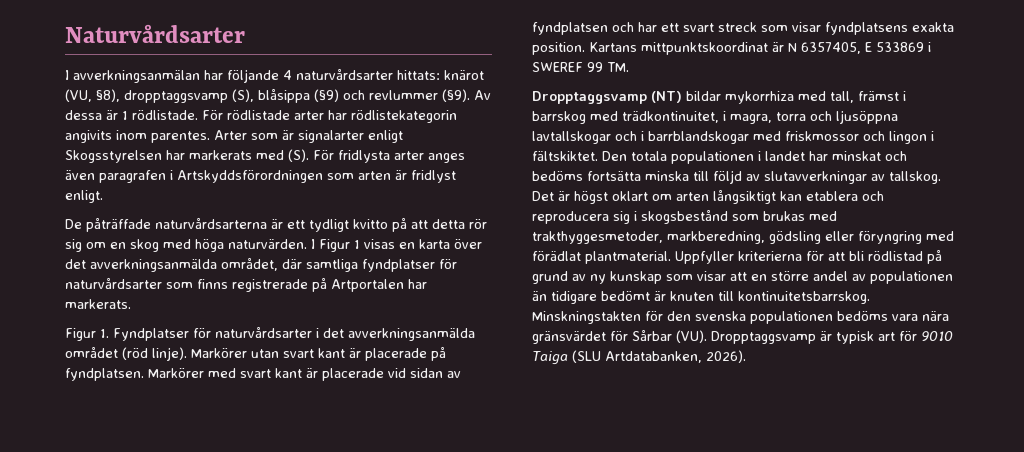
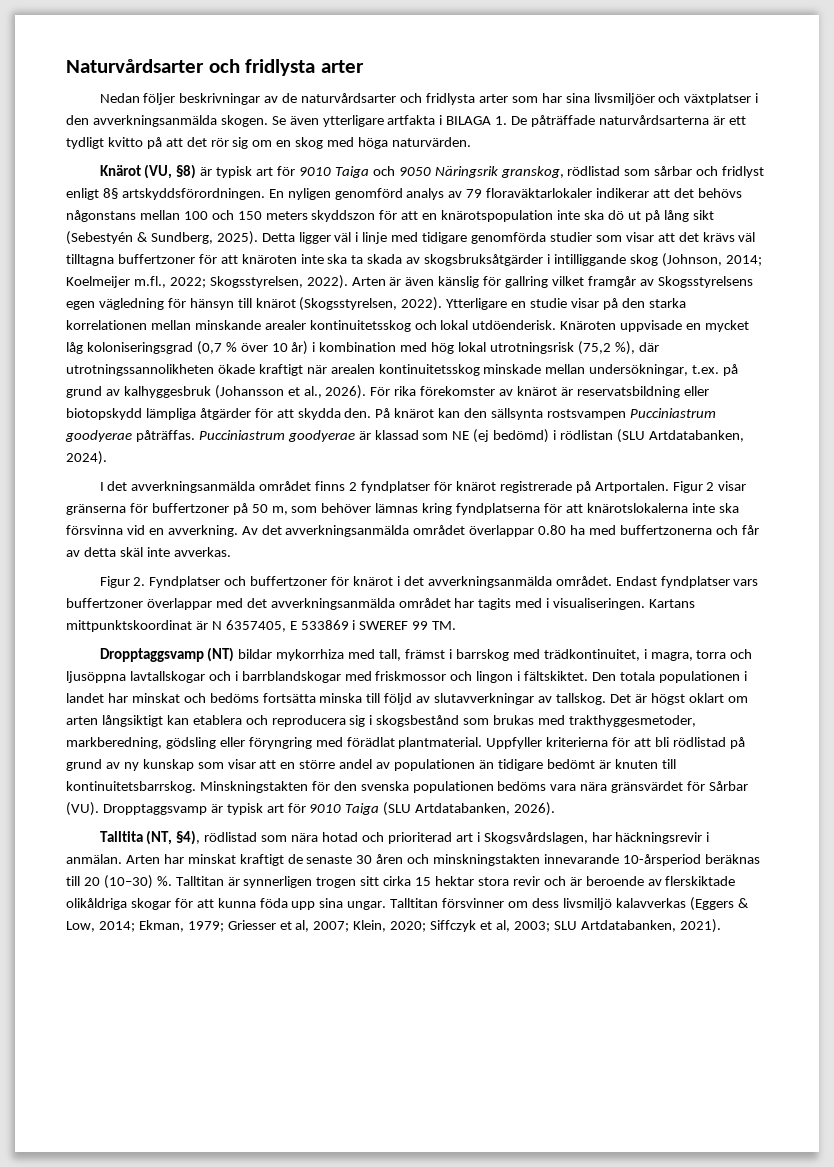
[65,68,484,83] [65,88,491,103] [65,109,457,123] [65,130,403,143] [65,149,465,163] [65,169,456,183] [65,190,103,203] // I avverkningsanmälan har följande 4 naturvårdsarter hittats: knärot (VU, §8), dropptaggsvamp (S), blåsippa (§9) och revlummer (§9). Av dessa är 1 rödlistade. För rödlistade arter har rödlistekategorin angivits inom parentes. Arter som är signalarter enligt Skogsstyrelsen har markerats med (S). För fridlysta arter anges även paragrafen i Artskyddsförordningen som arten är fridlyst enligt. // -> [208,59,364,76] [99,93,759,105] [66,115,508,127] och fridlysta arter // Nedan följer beskrivningar av de naturvårdsarter och fridlysta arter som har sina livsmiljöer och växtplatser i den avverkningsanmälda skogen. Se även ytterligare artfakta i BILAGA 1.
[432,219,465,229] detta -> [186,137,207,147] det
[311,238,482,252] [65,257,457,272] [65,277,427,292] [65,299,131,309] [65,326,475,341] [65,346,446,361] [65,367,461,381] [532,22,954,35] [532,42,585,55] I Figur 1 visas en karta över det avverkningsanmälda området, där samtliga fyndplatser för naturvårdsarter som finns registrerade på Artportalen har markerats. // Figur 1. Fyndplatser för naturvårdsarter i det avverkningsanmälda området (röd linje). Markörer utan svart kant är placerade på fyndplatsen. Markörer med svart kant är placerade vid sidan av fyndplatsen och har ett svart streck som visar fyndplatsens exakta position. -> [99,164,765,179] [66,188,742,200] [66,210,714,222] [66,231,756,245] [66,253,762,267] [66,275,753,289] [66,297,686,311] [66,320,750,332] [66,341,659,355] [66,364,739,376] [66,385,709,399] [66,408,716,420] [65,429,744,443] [66,451,107,465] [99,481,747,493] [66,503,739,515] [66,525,759,537] [66,547,231,557] [99,576,759,588] [66,598,646,610] // Knärot (VU, §8) är typisk art för 9010 Taiga och 9050 Näringsrik granskog, rödlistad som sårbar och fridlyst enligt 8§ artskyddsförordningen. En nyligen genomförd analys av 79 floraväktarlokaler indikerar att det behövs någonstans mellan 100 och 150 meters skyddszon för att en knärotspopulation inte ska dö ut på lång sikt (Sebestyén & Sundberg, 2025). Detta ligger väl i linje med tidigare genomförda studier som visar att det krävs väl tilltagna buffertzoner för att knäroten inte ska ta skada av skogsbruksåtgärder i intilliggande skog (Johnson, 2014; Koelmeijer m.fl., 2022; Skogsstyrelsen, 2022). Arten är även känslig för gallring vilket framgår av Skogsstyrelsens egen vägledning för hänsyn till knärot (Skogsstyrelsen, 2022). Ytterligare en studie visar på den starka korrelationen mellan minskande arealer kontinuitetsskog och lokal utdöenderisk. Knäroten uppvisade en mycket låg koloniseringsgrad (0,7 % över 10 år) i kombination med hög lokal utrotningsrisk (75,2 %), där utrotningssannolikheten ökade kraftigt när arealen kontinuitetsskog minskade mellan undersökningar, t.ex. på grund av kalhyggesbruk (Johansson et al., 2026). För rika förekomster av knärot är reservatsbildning eller biotopskydd lämpliga åtgärder för att skydda den. På knärot kan den sällsynta rostsvampen Pucciniastrum goodyerae påträffas. Pucciniastrum goodyerae är klassad som NE (ej bedömd) i rödlistan (SLU Artdatabanken, 2024). // I det avverkningsanmälda området finns 2 fyndplatser för knärot registrerade på Artportalen. Figur 2 visar gränserna för buffertzoner på 50 m, som behöver lämnas kring fyndplatserna för att knärotslokalerna inte ska försvinna vid en avverkning. Av det avverkningsanmälda området överlappar 0.80 ha med buffertzonerna och får av detta skäl inte avverkas. // Figur 2. Fyndplatser och buffertzoner för knärot i det avverkningsanmälda området. Endast fyndplatser vars buffertzoner överlappar med det avverkningsanmälda området har tagits med i visualiseringen.
(746, 356) none -> [99,830,710,845] [66,854,760,866] [66,875,736,889] [66,897,749,911] [66,919,721,933] // Talltita (NT, §4), rödlistad som nära hotad och prioriterad art i Skogsvårdslagen, har häckningsrevir i anmälan. Arten har minskat kraftigt de senaste 30 åren och minskningstakten innevarande 10-årsperiod beräknas till 20 (10–30) %. Talltitan är synnerligen trogen sitt cirka 15 hektar stora revir och är beroende av flerskiktade olikåldriga skogar för att kunna föda upp sina ungar. Talltitan försvinner om dess livsmiljö kalavverkas (Eggers & Low, 2014; Ekman, 1979; Griesser et al, 2007; Klein, 2020; Siffczyk et al, 2003; SLU Artdatabanken, 2021).

